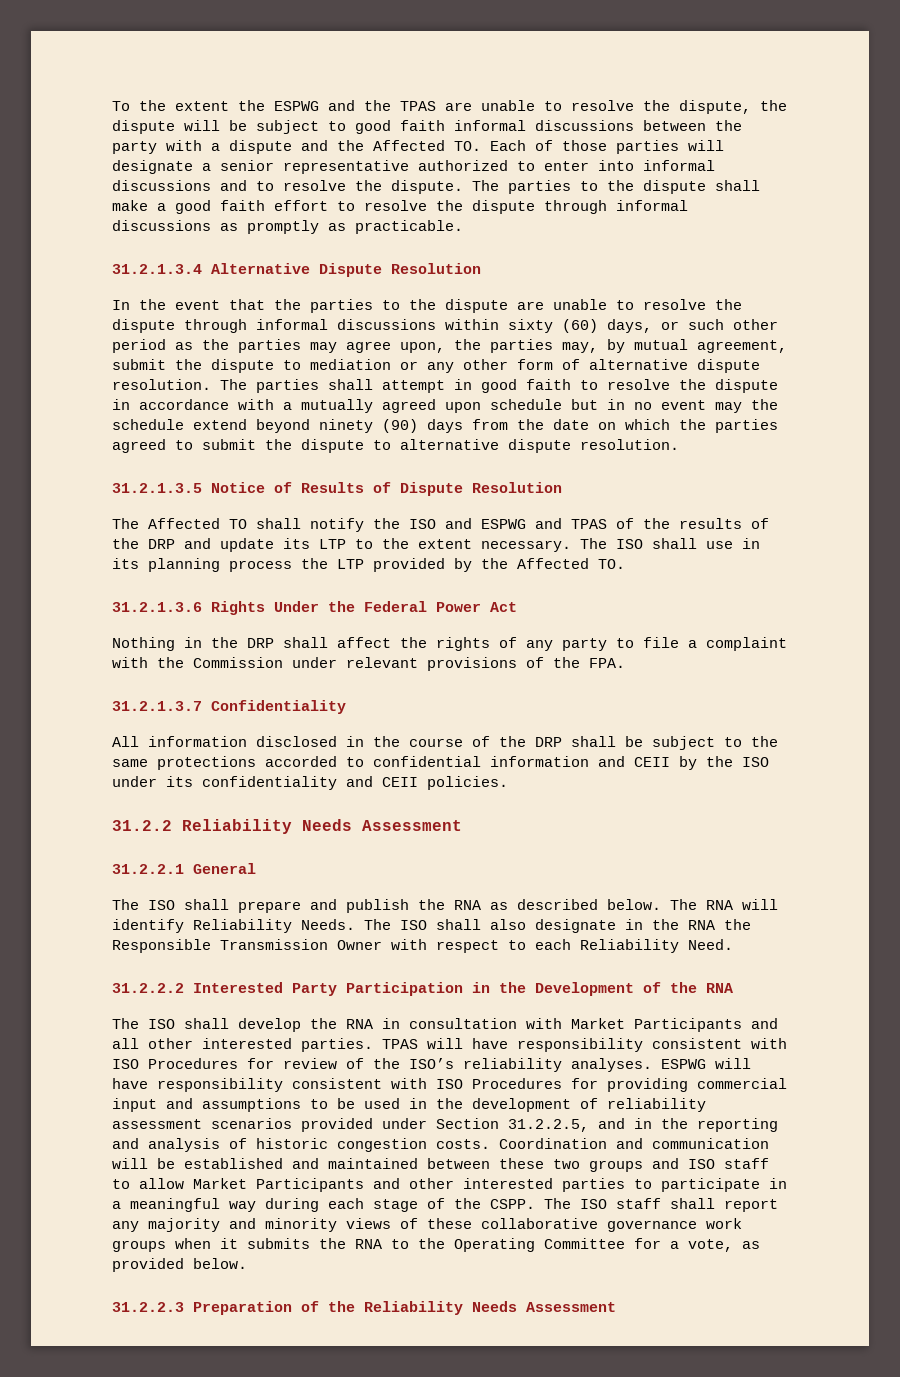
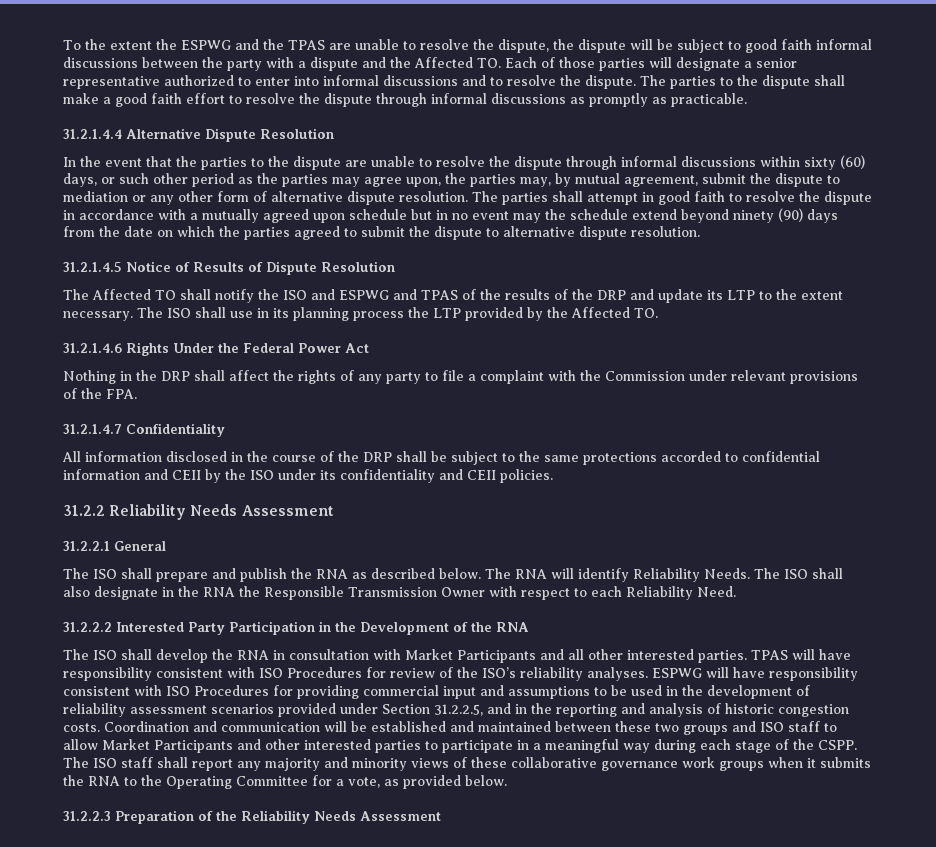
[112,264,202,274] 31.2.1.3.4 -> [63,129,122,139] 31.2.1.4.4
[112,483,202,493] 31.2.1.3.5 -> [63,262,122,272] 31.2.1.4.5
[112,602,202,612] 31.2.1.3.6 -> [63,343,122,353] 31.2.1.4.6
[112,701,202,711] 31.2.1.3.7 -> [63,424,122,434] 31.2.1.4.7

